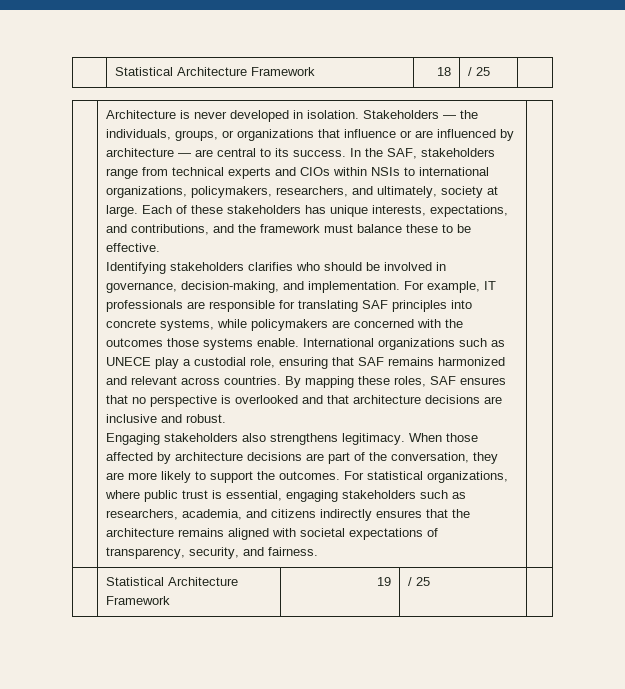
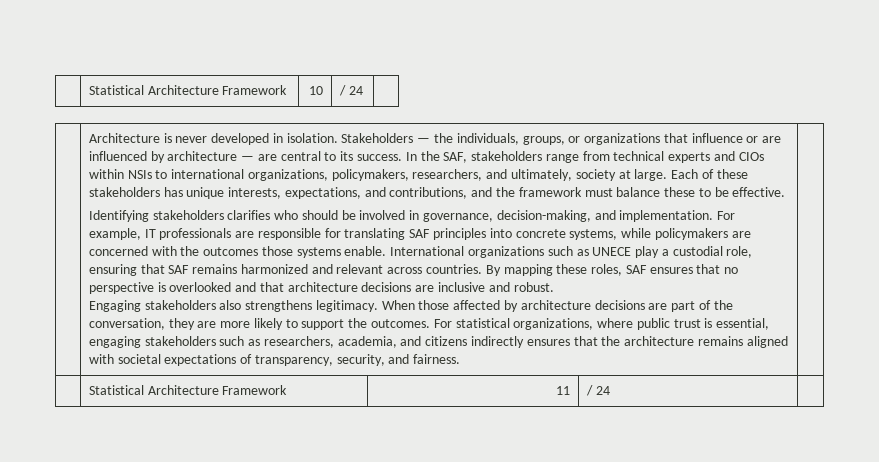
[114,67,315,76] [437,67,452,76] [467,67,490,76] | Statistical Architecture Framework | 18 | / 25 -> [88,85,288,95] [309,86,324,95] [338,85,363,96] | Statistical Architecture Framework | 10 | / 24
[377,577,392,586] [407,577,430,586] 19 | / 25 -> [556,386,571,395] [585,385,610,396] 11 | / 24

